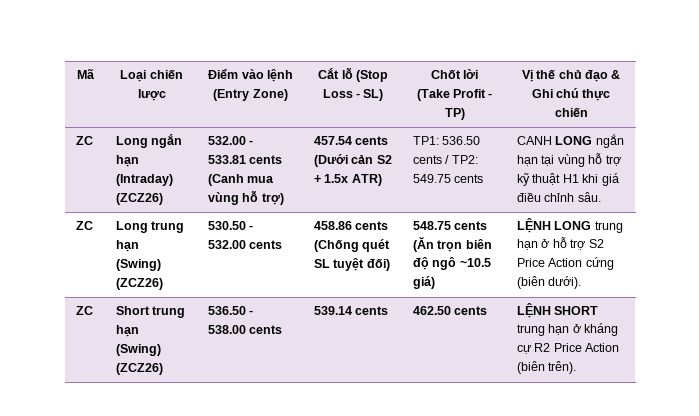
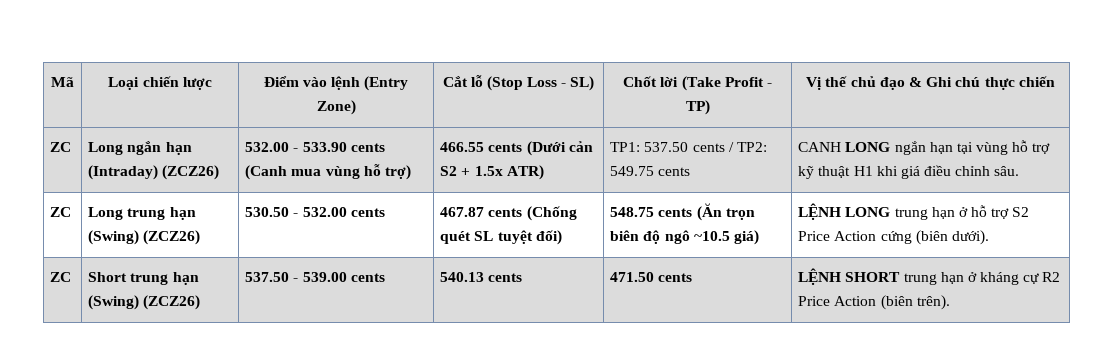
[208,155,247,164] 533.81 -> [302,142,347,152] 533.90
[314,136,353,145] 457.54 -> [440,142,485,152] 466.55
[442,136,481,145] 536.50 -> [644,142,689,152] 537.50
[314,221,353,230] 458.86 -> [440,207,485,217] 467.87
[208,306,254,315] [208,325,283,334] [314,306,389,315] [413,306,452,315] 536.50 - 538.00 cents | 539.14 cents | 462.50 -> [245,272,385,282] [440,272,523,282] [610,272,655,282] 537.50 - 539.00 cents | 540.13 cents | 471.50

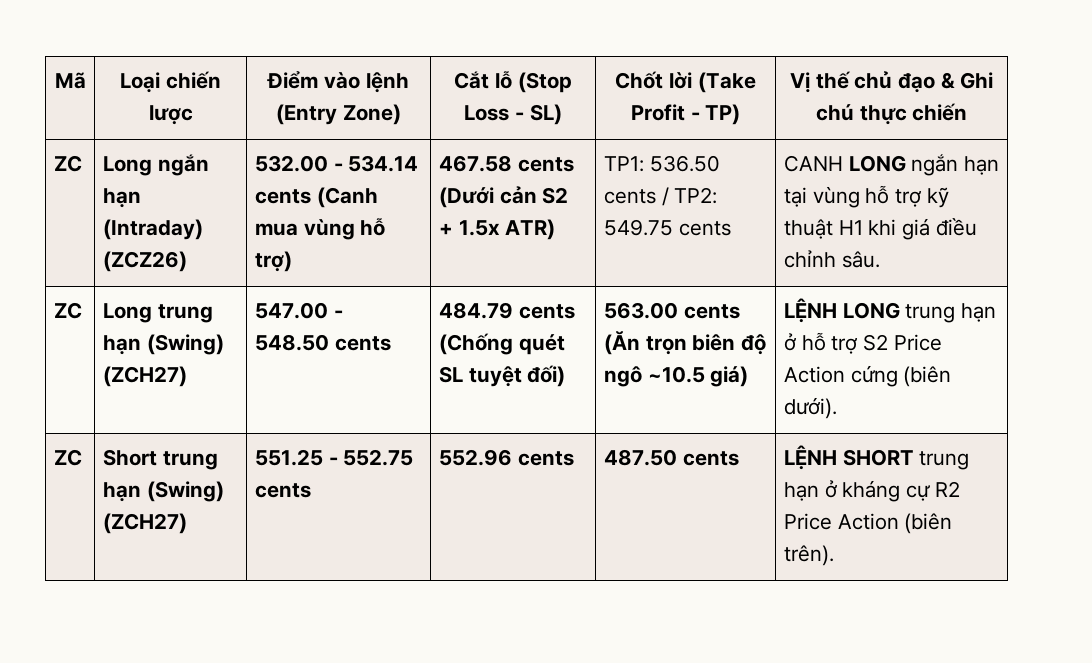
[302,142,347,152] 533.90 -> [348,155,419,172] 534.14
[440,142,485,152] 466.55 -> [438,155,512,172] 467.58
[644,142,689,152] 537.50 -> [649,155,720,172] 536.50
[143,230,201,245] [245,207,385,217] [440,207,485,217] (ZCZ26) | 530.50 - 532.00 cents | 467.87 -> [102,366,187,387] [254,302,343,319] [254,334,391,351] [438,302,513,319] (ZCH27) | 547.00 - 548.50 cents | 484.79
[610,207,655,217] 548.75 -> [603,302,678,319] 563.00
[143,295,201,310] [245,272,385,282] [440,272,523,282] [610,272,655,282] (ZCZ26) | 537.50 - 539.00 cents | 540.13 cents | 471.50 -> [102,513,187,534] [254,449,414,466] [254,483,311,498] [438,449,574,466] [603,449,677,466] (ZCH27) | 551.25 - 552.75 cents | 552.96 cents | 487.50

